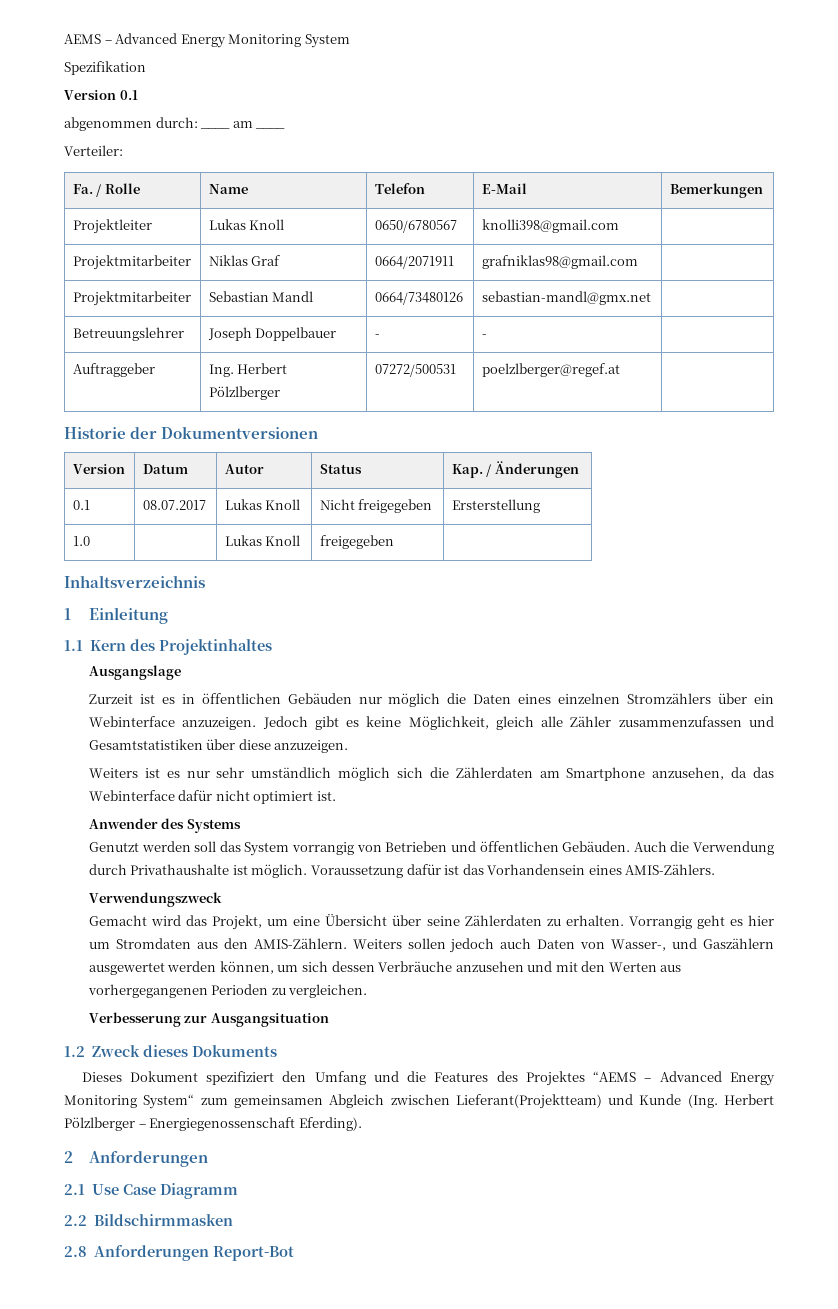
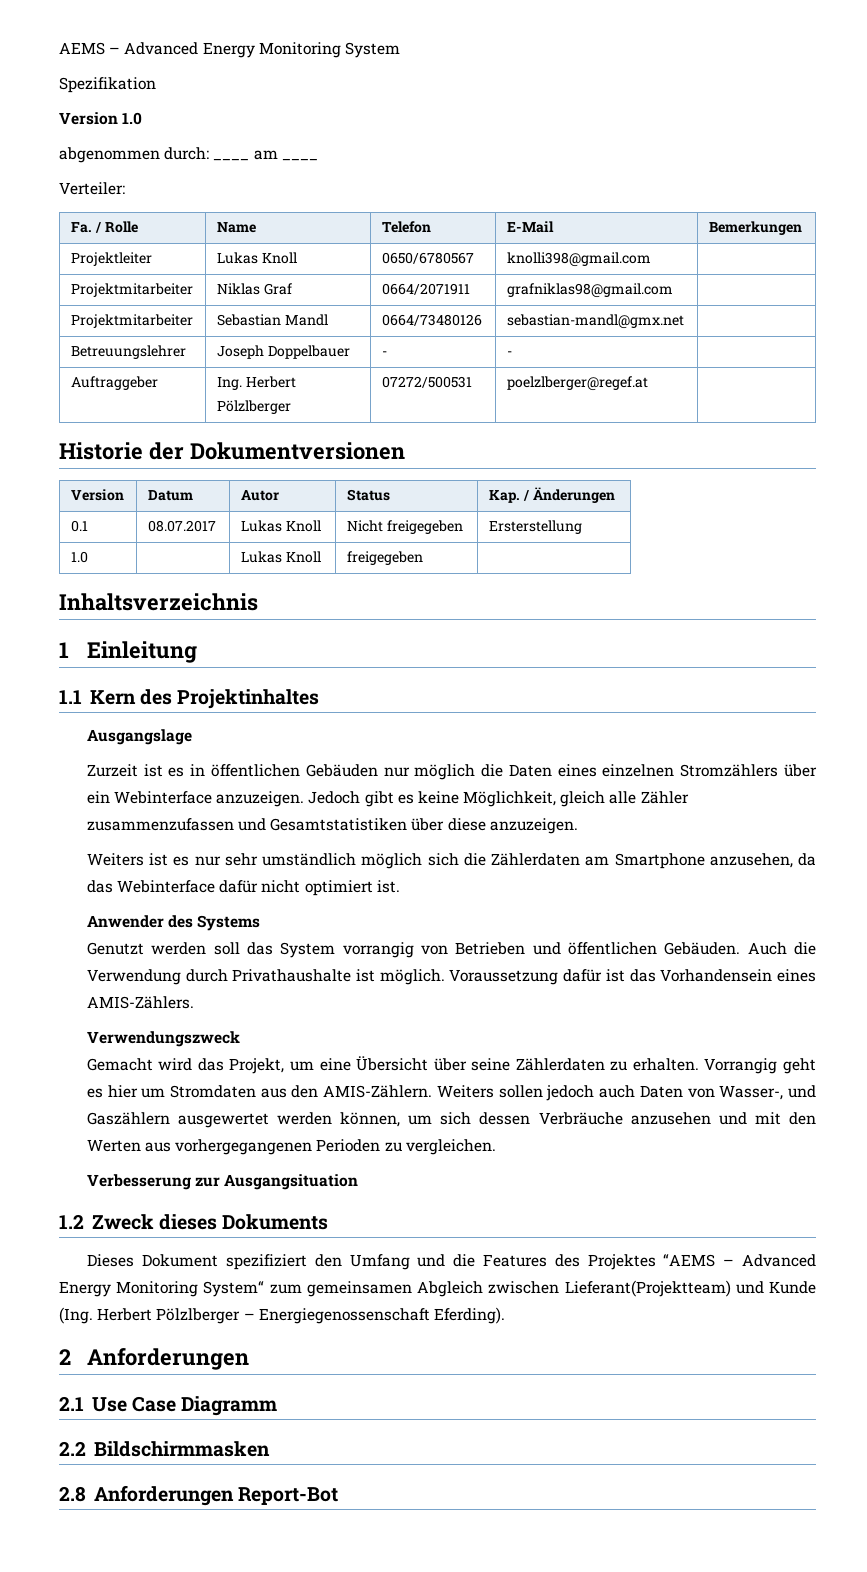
[119,90,138,100] 0.1 -> [122,112,143,125] 1.0

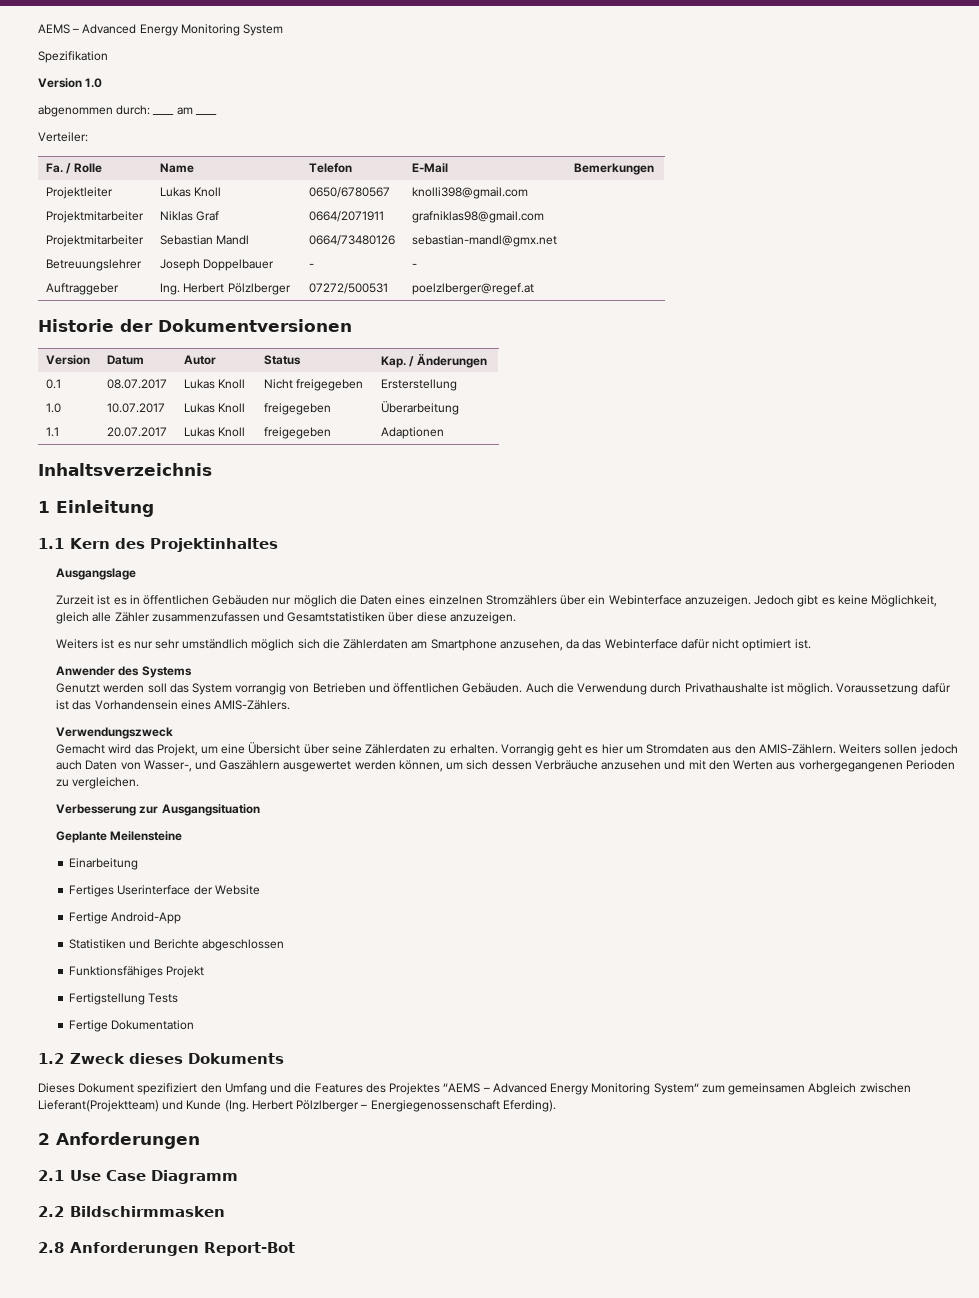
[240,551,321,563] [346,551,423,565] | Lukas Knoll | freigegeben | -> [107,403,166,413] [184,403,246,413] [264,403,332,415] [381,401,460,415] [46,427,60,437] [107,427,168,437] [184,427,246,437] [264,427,332,439] [381,427,445,439] 10.07.2017 | Lukas Knoll | freigegeben | Überarbeitung // 1.1 | 20.07.2017 | Lukas Knoll | freigegeben | Adaptionen
(359, 1182) none -> [56,831,183,843] [69,858,139,870] [69,885,260,897] [69,912,182,924] [69,939,284,951] [69,966,205,978] [69,993,179,1005] [69,1020,195,1032] // Geplante Meilensteine // Einarbeitung // Fertiges Userinterface der Website // Fertige Android-App // Statistiken und Berichte abgeschlossen // Funktionsfähiges Projekt // Fertigstellung Tests // Fertige Dokumentation

